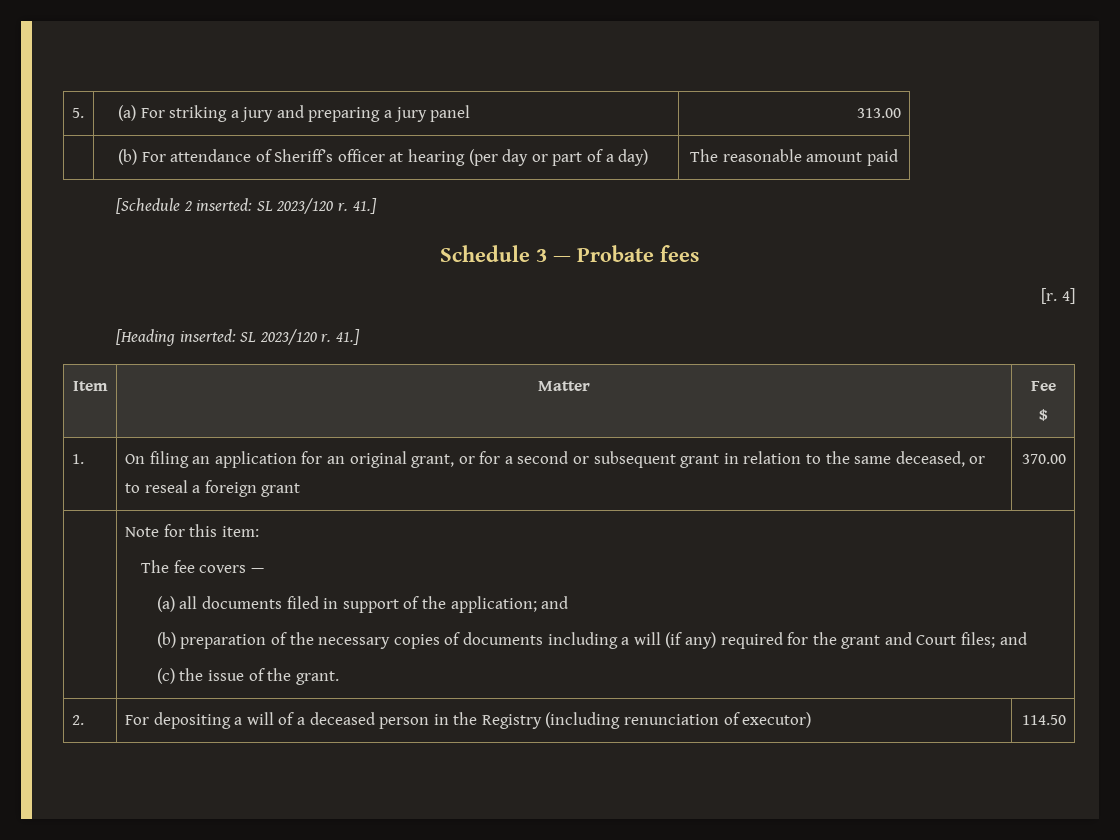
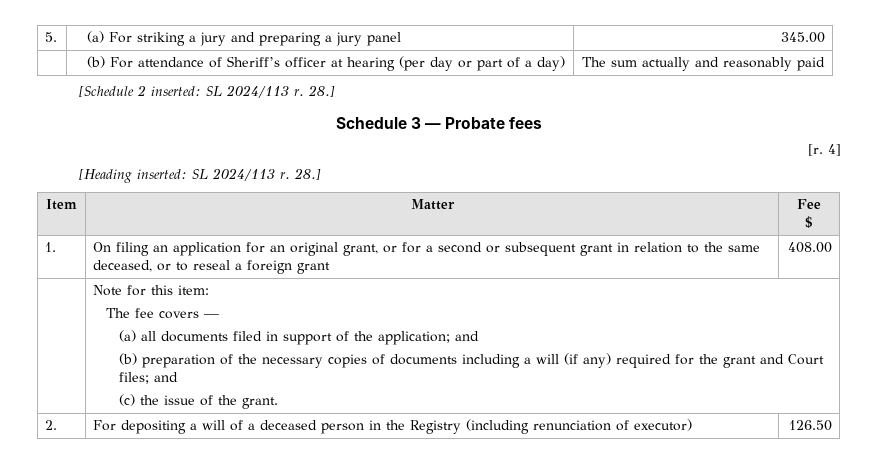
[857,108,902,118] 313.00 -> [780,32,825,43] 345.00
[722,149,863,162] reasonable amount -> [611,57,792,71] sum actually and reasonably
[276,198,377,214] 2023/120 r. 41.] -> [226,85,336,98] 2024/113 r. 28.]
[259,329,361,345] 2023/120 r. 41.] -> [212,168,322,181] 2024/113 r. 28.]
[1022,454,1067,464] 370.00 -> [787,242,832,253] 408.00
[1022,715,1067,725] 114.50 -> [788,420,832,431] 126.50

